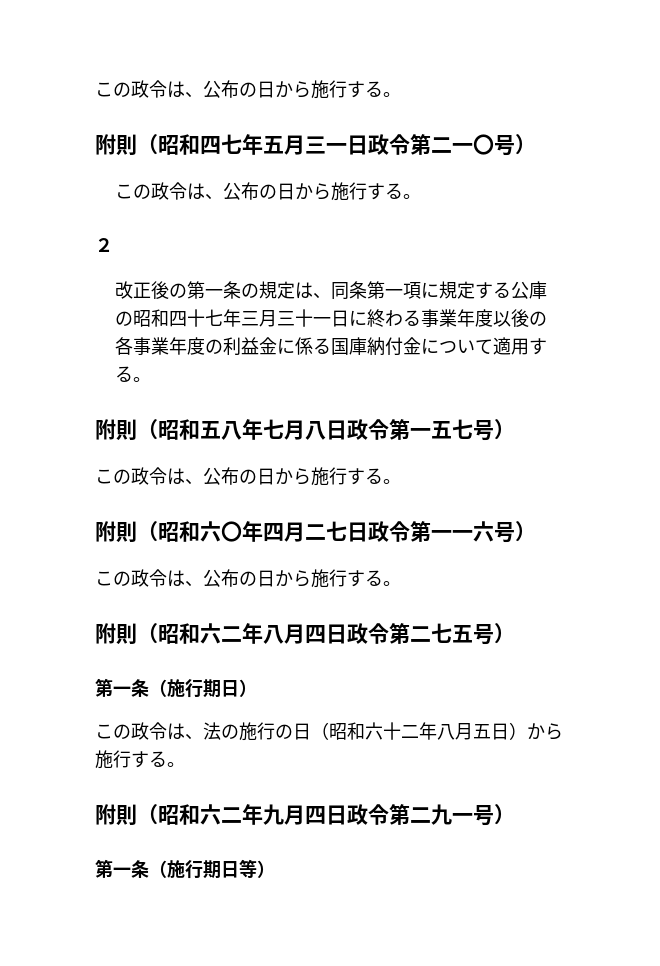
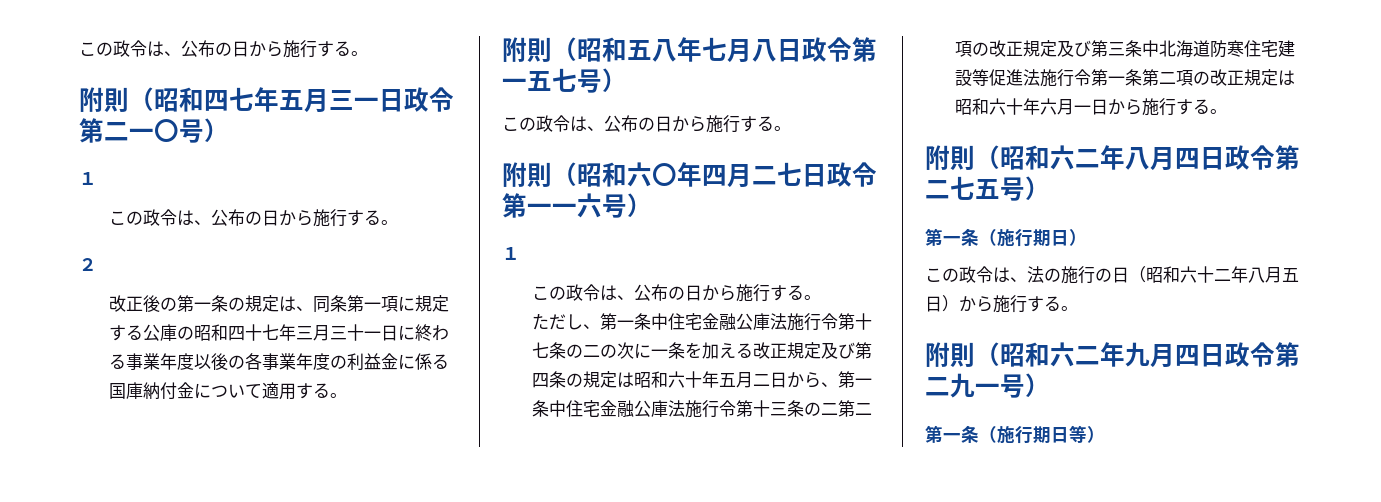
(536, 144) none -> [79,172,97,185] // １
[95,569,401,588] // この政令は、公布の日から施行する。 -> [502,247,520,260] [531,284,821,302] [531,313,872,331] [531,342,872,359] [531,371,872,388] [531,400,872,418] [954,40,1295,58] [954,69,1295,87] [954,98,1227,116] // １ // この政令は、公布の日から施行する。 // ただし、第一条中住宅金融公庫法施行令第十七条の二の次に一条を加える改正規定及び第四条の規定は昭和六十年五月二日から、第一条中住宅金融公庫法施行令第十三条の二第二項の改正規定及び第三条中北海道防寒住宅建設等促進法施行令第一条第二項の改正規定は昭和六十年六月一日から施行する。

